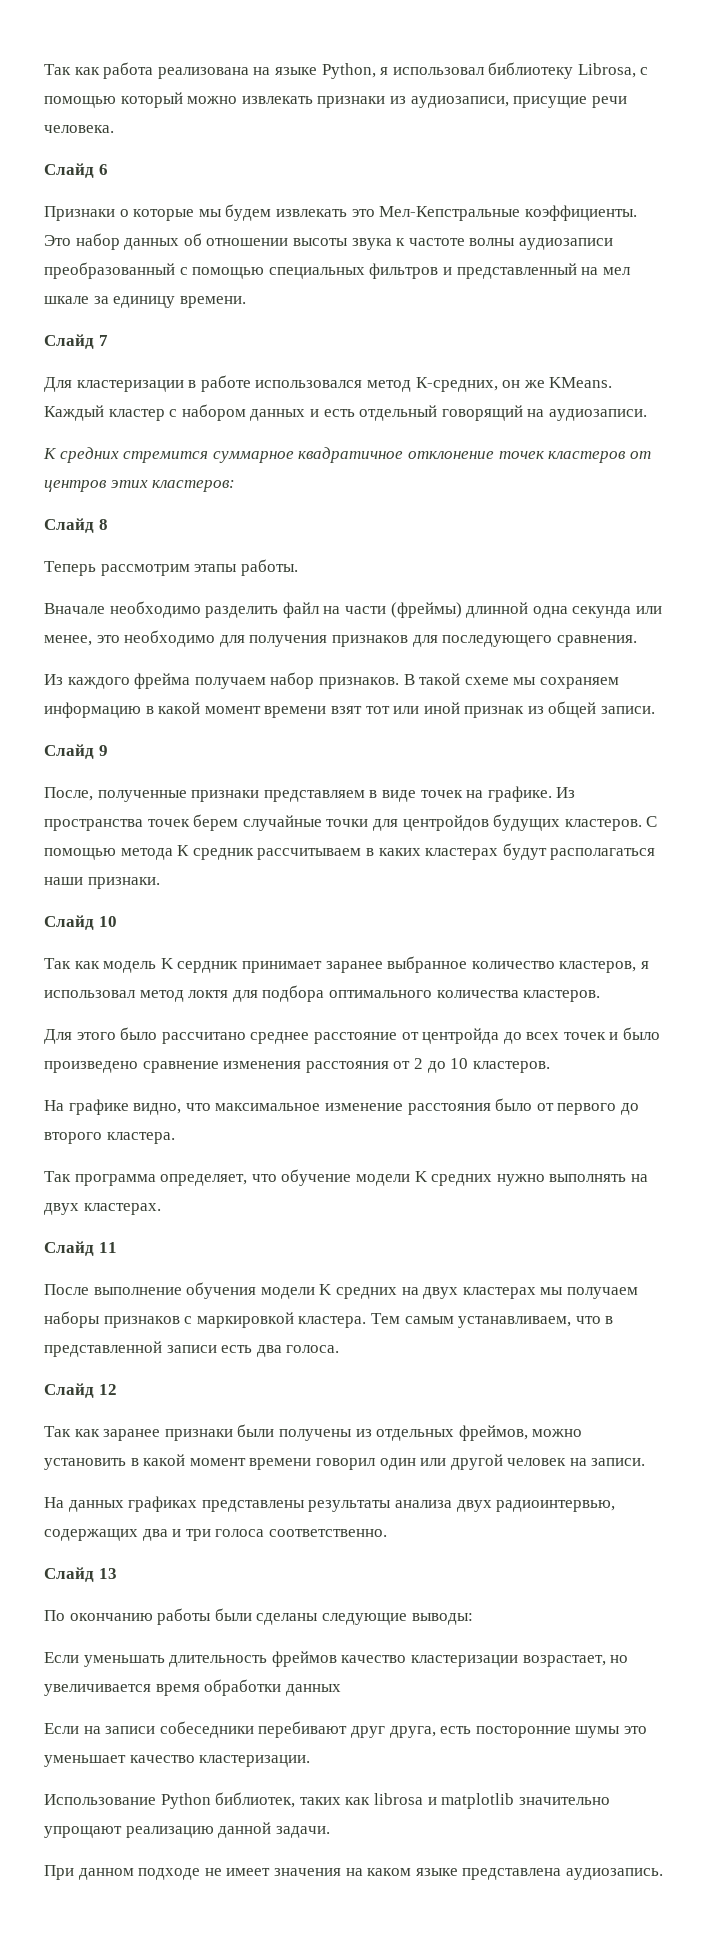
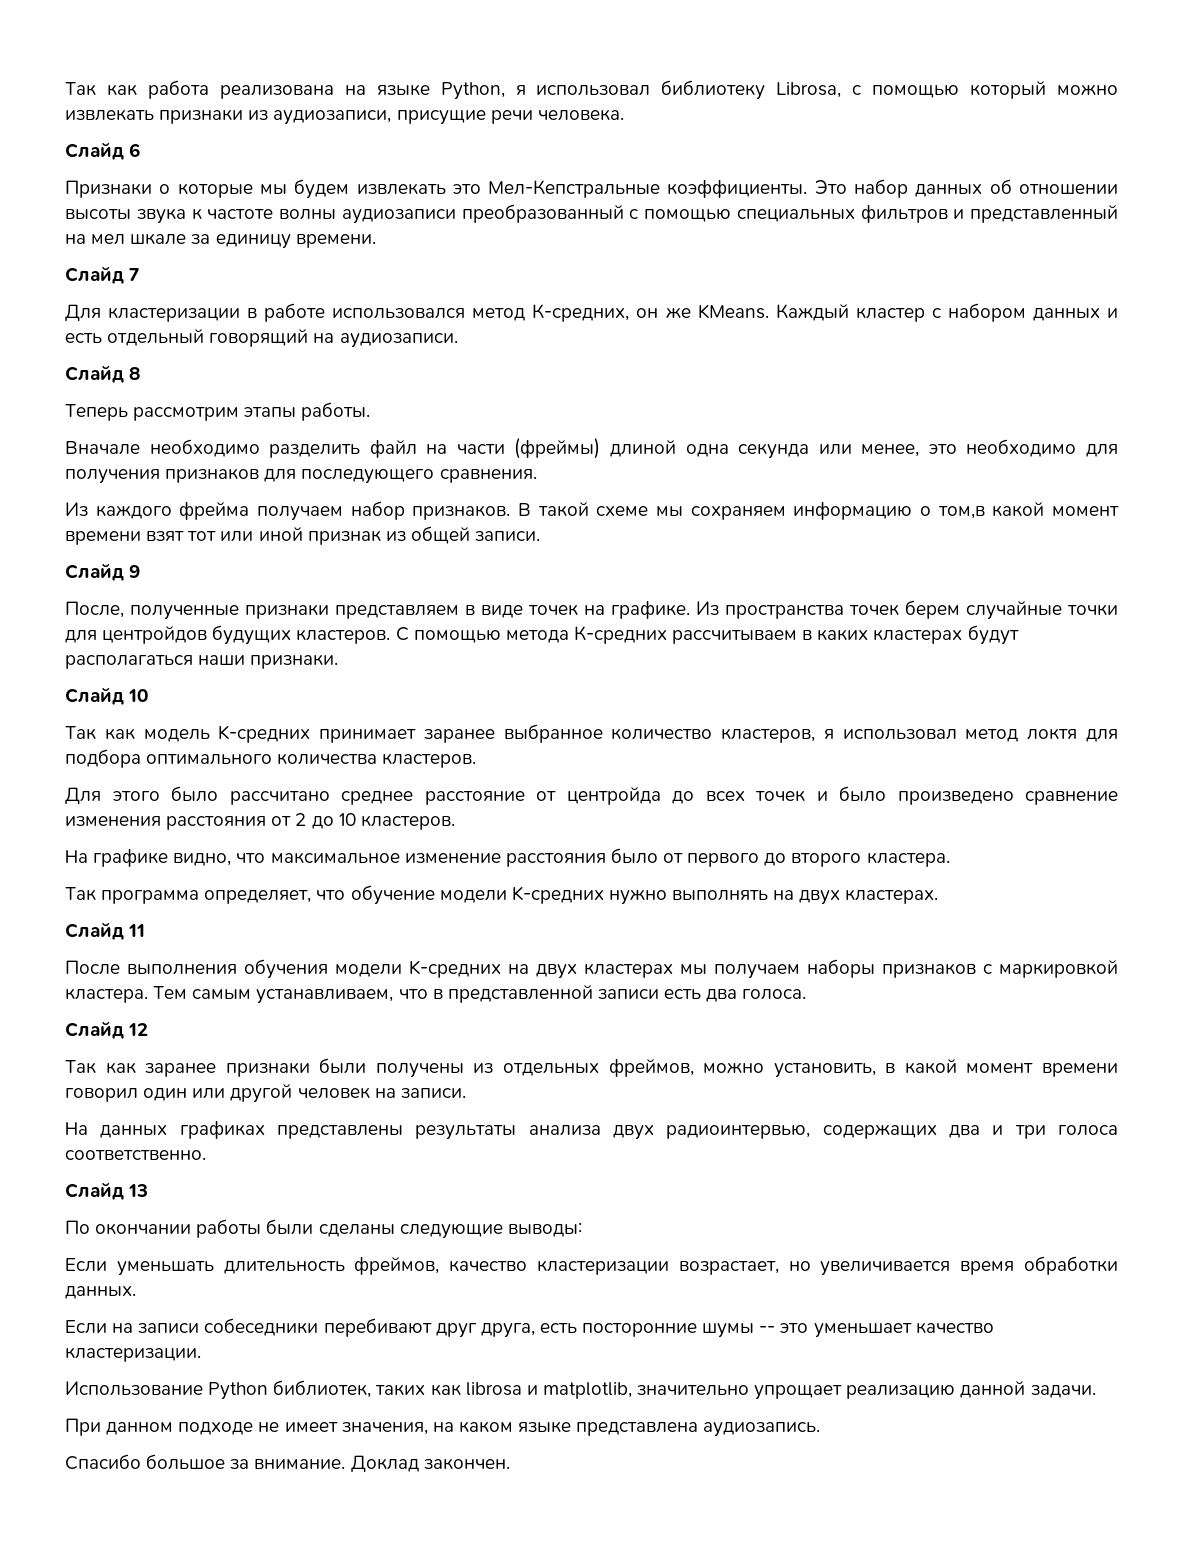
[43,447,651,463] [44,480,236,492] // К средних стремится суммарное квадратичное отклонение точек кластеров от центров этих кластеров: -> (458, 340) none
[466,602,529,618] длинной -> [609,440,676,457] длиной
[145,706,154,714] в -> [919,506,985,519] о том,в
[177,845,254,860] К средник -> [573,626,667,644] К-средних
[160,958,239,973] K сердник -> [218,725,311,743] K-средних
[414,1171,493,1186] K средних -> [511,886,604,904] K-средних
[93,1287,182,1295] выполнение -> [127,964,237,975] выполнения
[319,1284,397,1299] K средних -> [409,960,501,978] K-средних
[44,1458,126,1470] установить -> [773,1063,876,1078] установить,
[69,1613,153,1621] окончанию -> [95,1223,192,1235] окончании
[271,1651,337,1667] фреймов -> [354,1256,440,1275] фреймов,
[285,1684,341,1696] данных -> [65,1286,136,1299] данных.
(621, 1732) none -> [759,1326,776,1333] --
[441,1793,610,1809] [44,1826,122,1838] matplotlib значительно упрощают -> [542,1382,843,1400] matplotlib, значительно упрощает
[273,1868,341,1876] значения -> [341,1422,428,1435] значения,
(663, 1874) none -> [65,1454,510,1473] // Спасибо большое за внимание. Доклад закончен.

